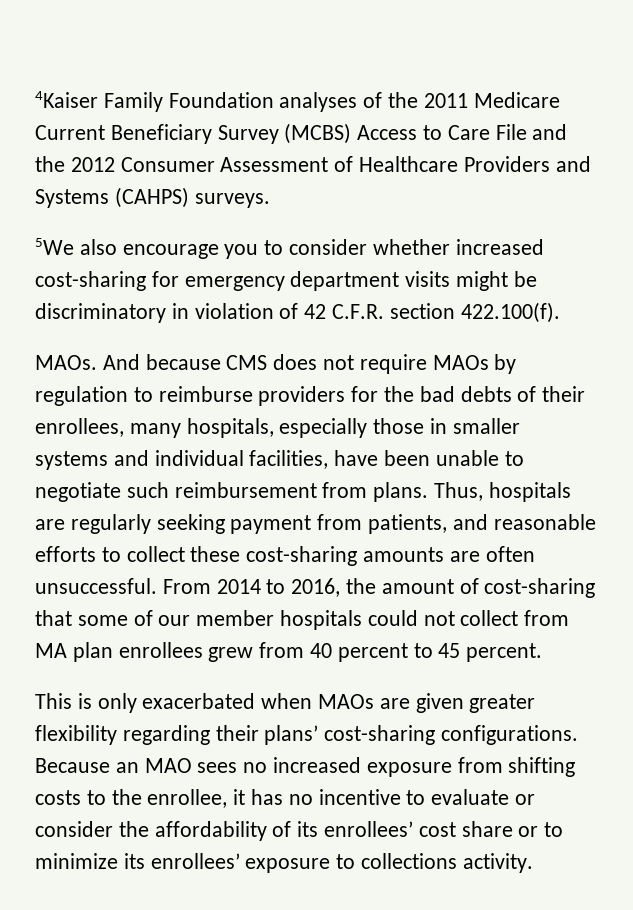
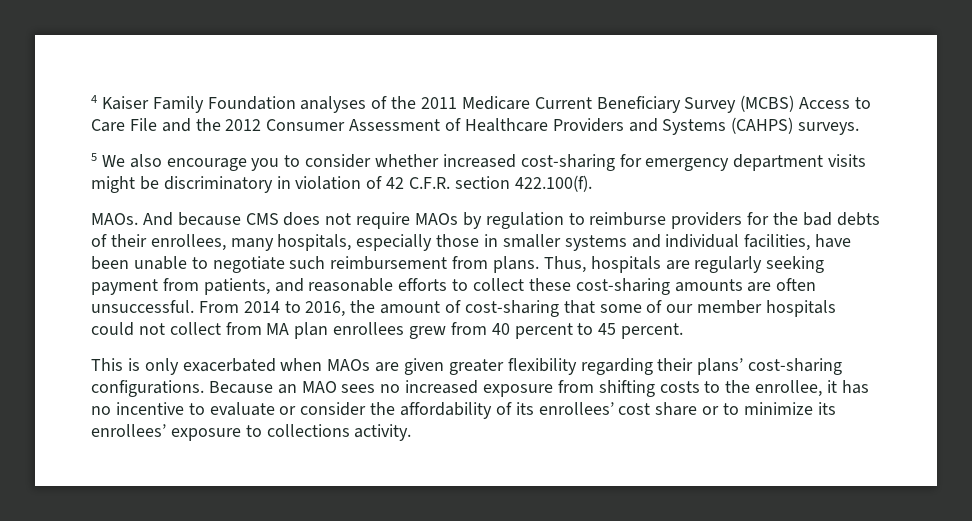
[35,91,98,108] 4Kaiser -> [91,95,149,110] 4 Kaiser
[35,238,74,255] 5We -> [91,153,125,167] 5 We

